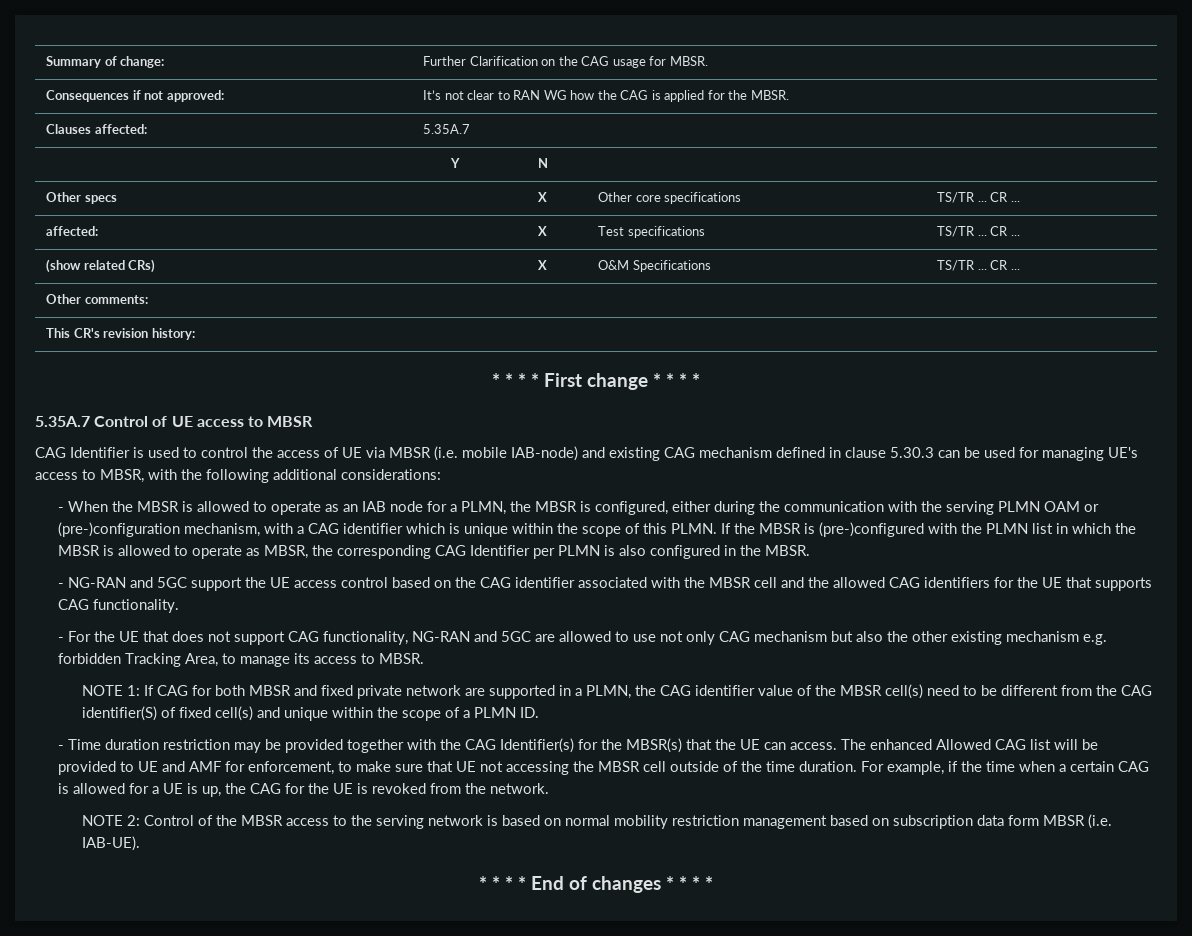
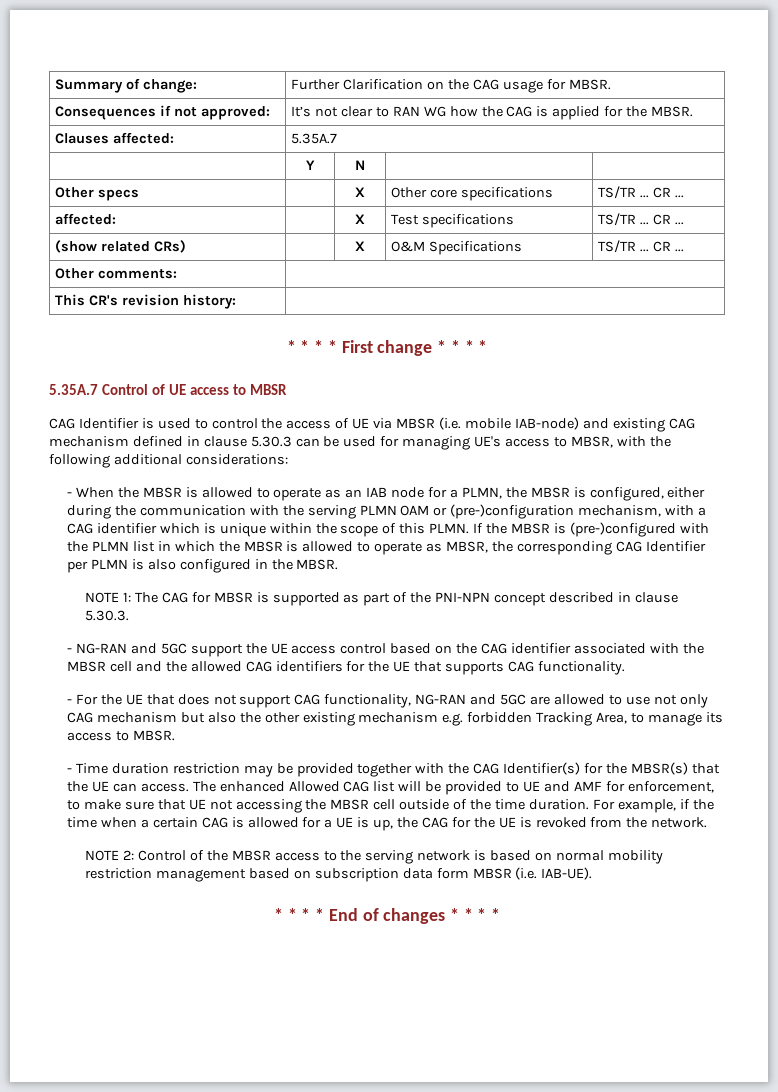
(811, 550) none -> [85,592,678,606] [85,610,130,621] // NOTE 1: The CAG for MBSR is supported as part of the PNI-NPN concept described in clause 5.30.3.
[81,684,1152,699] [81,706,539,721] // NOTE 1: If CAG for both MBSR and fixed private network are supported in a PLMN, the CAG identifier value of the MBSR cell(s) need to be different from the CAG identifier(S) of fixed cell(s) and unique within the scope of a PLMN ID. -> (175, 735) none

